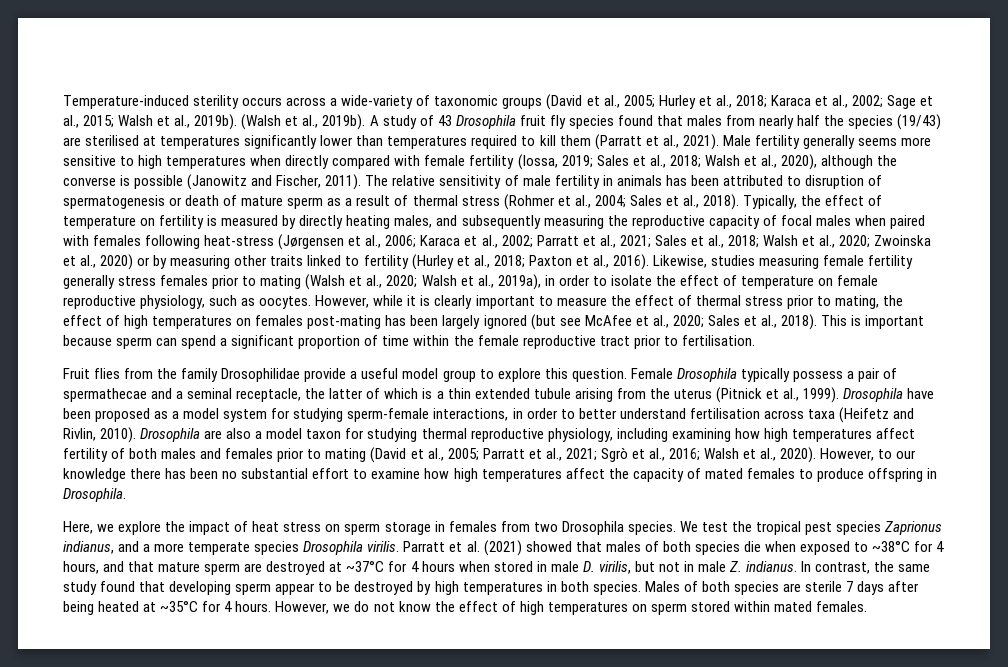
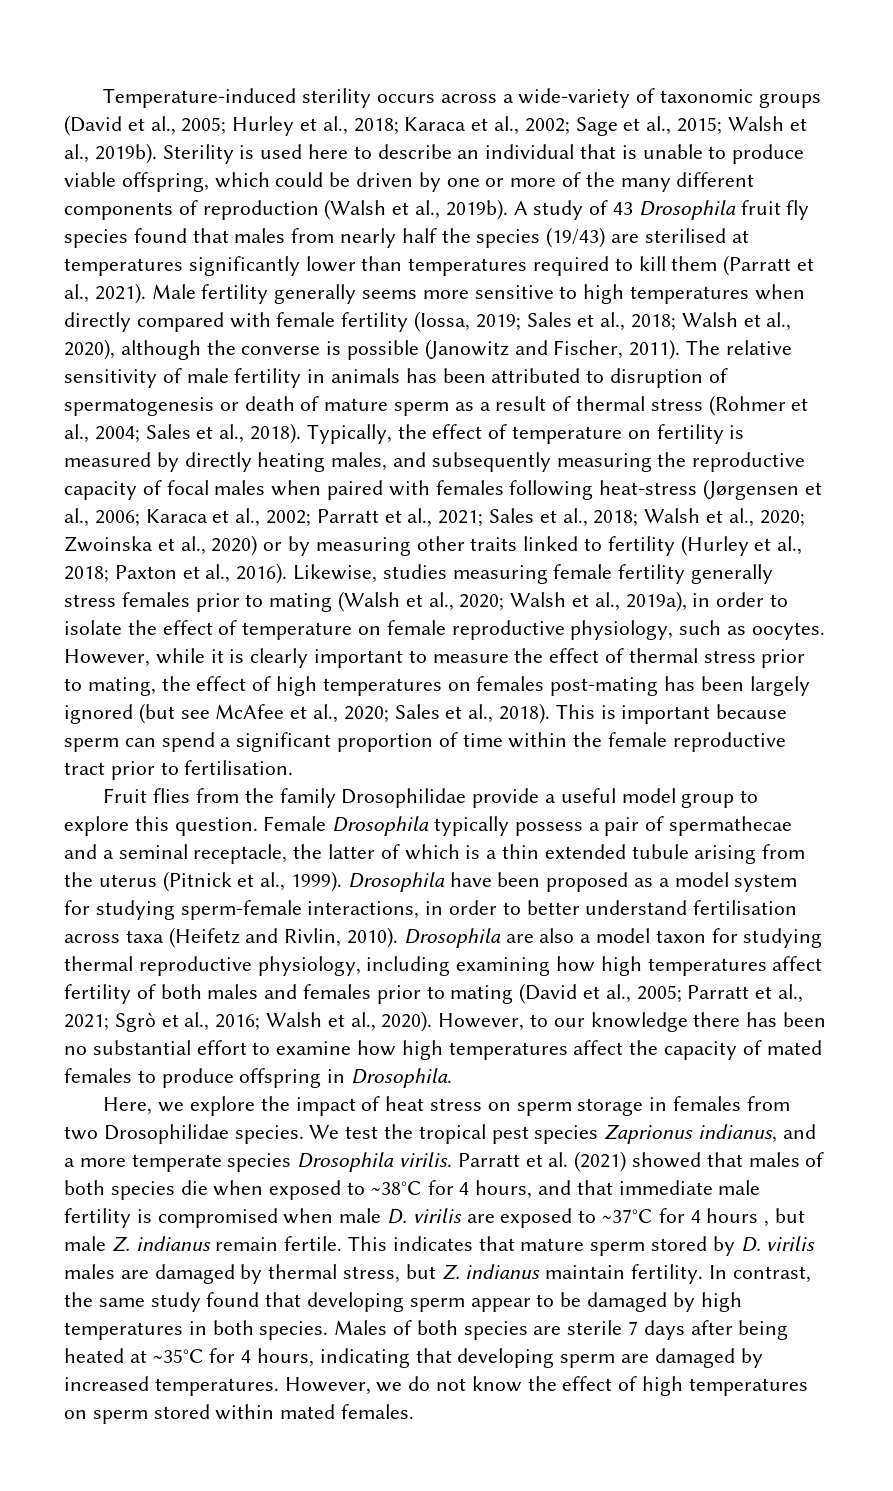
(238, 122) none -> [162,144,805,164] [64,172,755,192] [64,200,319,220] Sterility is used here to describe an individual that is unable to produce viable offspring, which could be driven by one or more of the many different components of reproduction
[561,521,624,535] Drosophila -> [103,1124,229,1144] Drosophilidae
[158,561,798,575] mature sperm are destroyed at ~37°C for 4 hours when stored in male D. virilis, but not in male Z. indianus. -> [618,1180,761,1195] [64,1208,806,1228] [64,1236,816,1256] [64,1264,704,1284] immediate male fertility is compromised when male D. virilis are exposed to ~37°C for 4 hours , but male Z. indianus remain fertile. This indicates that mature sperm stored by D. virilis males are damaged by thermal stress, but Z. indianus maintain fertility.
[354,581,414,595] destroyed -> [587,1292,668,1312] damaged
[235,601,272,612] hours. -> [257,1348,763,1368] [64,1376,279,1396] hours, indicating that developing sperm are damaged by increased temperatures.

